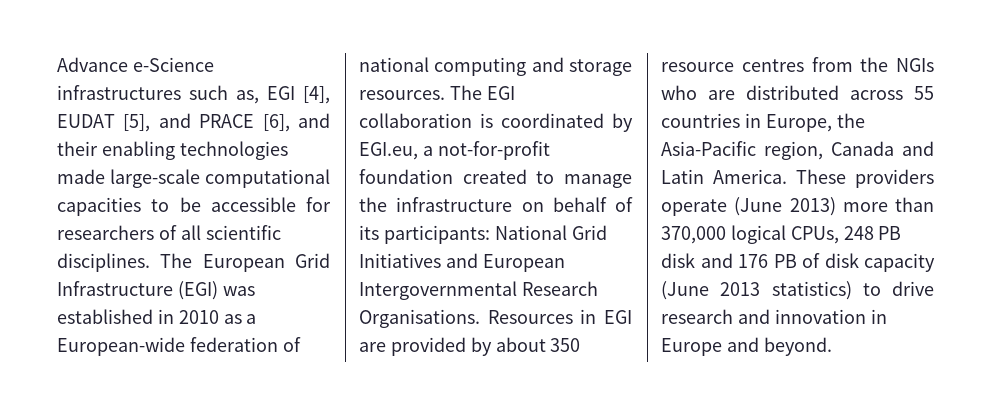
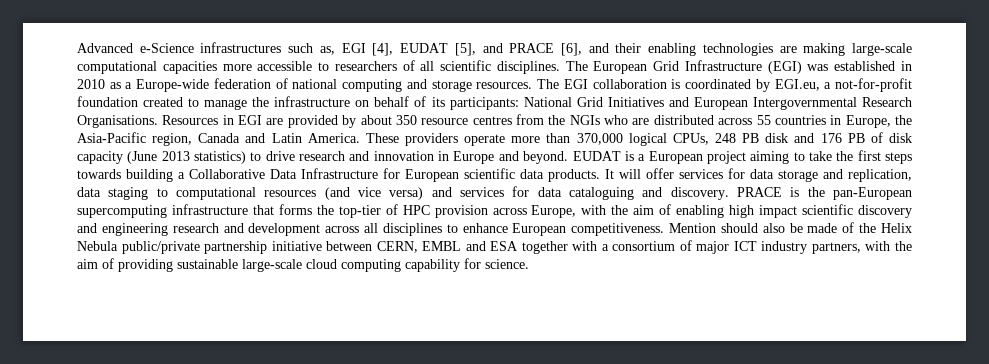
[57,57,128,72] Advance -> [77,43,133,53] Advanced
[57,169,105,184] made -> [779,43,846,56] are making
[151,197,331,212] to be accessible for -> [222,61,330,71] more accessible to
[57,337,185,356] European-wide -> [136,79,210,92] Europe-wide
[734,197,836,216] (June 2013) -> (506, 140) none
(832, 346) none -> [572,150,912,164] [77,168,912,182] [77,186,913,200] [77,204,912,218] [77,222,913,236] [77,240,912,254] [77,258,529,272] EUDAT is a European project aiming to take the first steps towards building a Collaborative Data Infrastructure for European scientific data products. It will offer services for data storage and replication, data staging to computational resources (and vice versa) and services for data cataloguing and discovery. PRACE is the pan-European supercomputing infrastructure that forms the top-tier of HPC provision across Europe, with the aim of enabling high impact scientific discovery and engineering research and development across all disciplines to enhance European competitiveness. Mention should also be made of the Helix Nebula public/private partnership initiative between CERN, EMBL and ESA together with a consortium of major ICT industry partners, with the aim of providing sustainable large-scale cloud computing capability for science.

